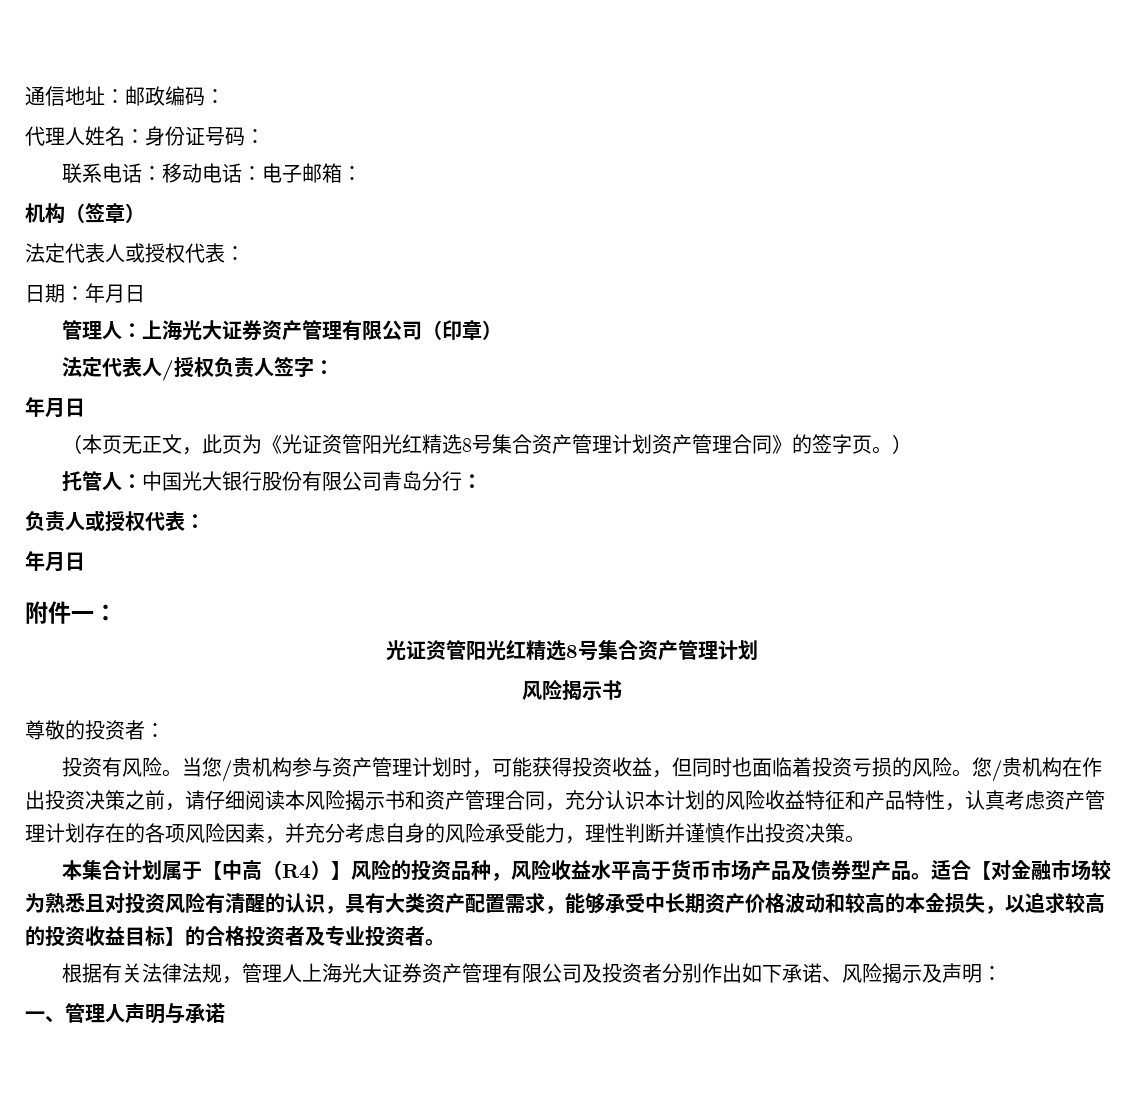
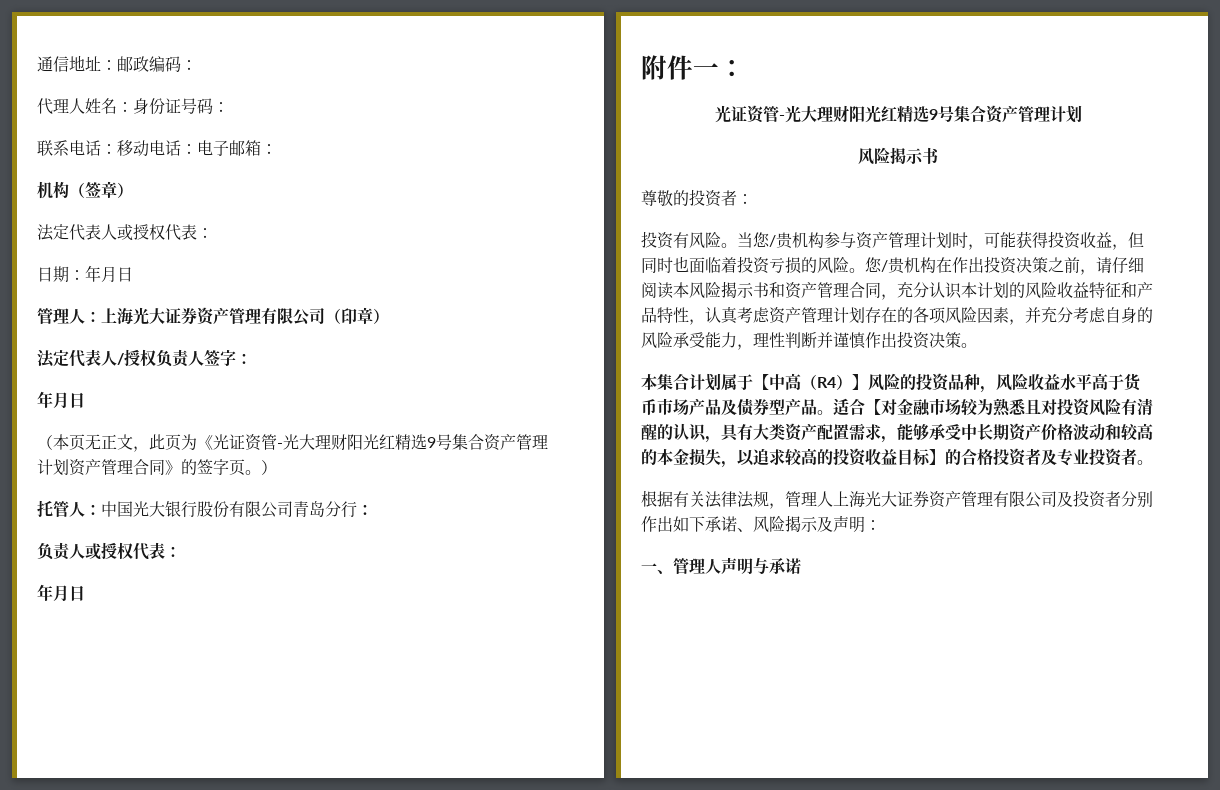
[361,434,472,454] 阳光红精选8 -> [277,434,436,450] -光大理财阳光红精选9
[466,640,578,661] 阳光红精选8 -> [778,105,938,123] -光大理财阳光红精选9

